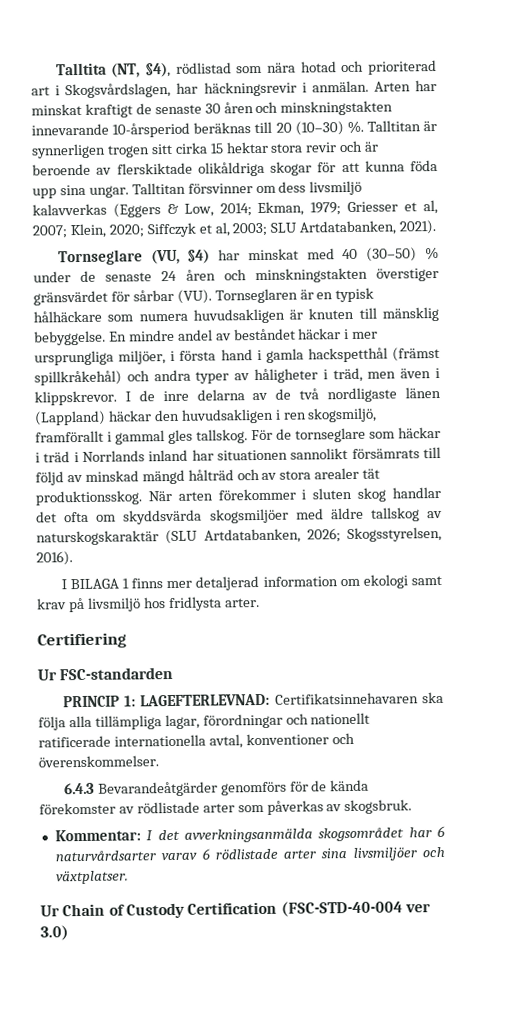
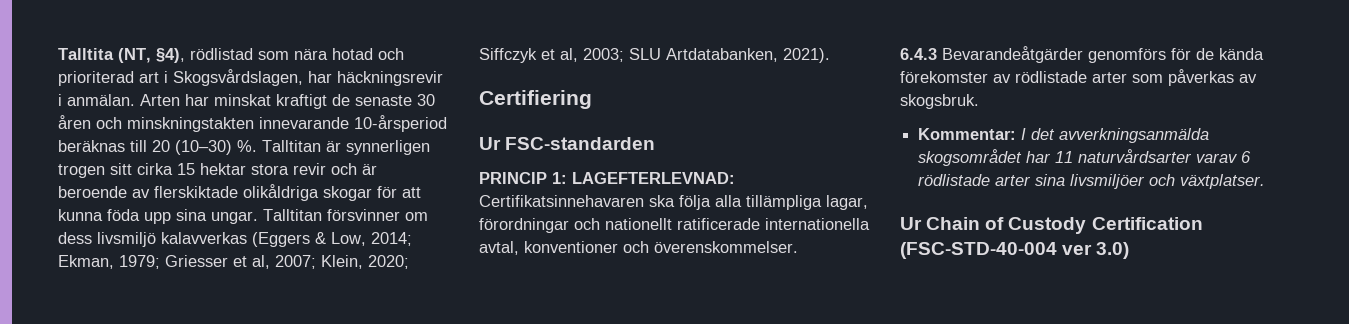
[57,246,439,266] [33,267,439,284] [33,287,375,306] [33,306,439,324] [34,328,379,346] [34,346,440,366] [34,367,441,386] [34,386,442,406] [34,407,378,426] [35,426,441,445] [35,446,441,463] [35,467,381,486] [35,486,441,506] [36,507,443,525] [36,526,442,546] [36,551,73,566] [60,574,442,591] [37,596,260,613] // Tornseglare (VU, §4) har minskat med 40 (30–50) % under de senaste 24 åren och minskningstakten överstiger gränsvärdet för sårbar (VU). Tornseglaren är en typisk hålhäckare som numera huvudsakligen är knuten till mänsklig bebyggelse. En mindre andel av beståndet häckar i mer ursprungliga miljöer, i första hand i gamla hackspetthål (främst spillkråkehål) och andra typer av håligheter i träd, men även i klippskrevor. I de inre delarna av de två nordligaste länen (Lappland) häckar den huvudsakligen i ren skogsmiljö, framförallt i gammal gles tallskog. För de tornseglare som häckar i träd i Norrlands inland har situationen sannolikt försämrats till följd av minskad mängd hålträd och av stora arealer tät produktionsskog. När arten förekommer i sluten skog handlar det ofta om skyddsvärda skogsmiljöer med äldre tallskog av naturskogskaraktär (SLU Artdatabanken, 2026; Skogsstyrelsen, 2016). // I BILAGA 1 finns mer detaljerad information om ekologi samt krav på livsmiljö hos fridlysta arter. -> (830, 55) none
[436,825,445,838] 6 -> [1055,151,1074,163] 11

